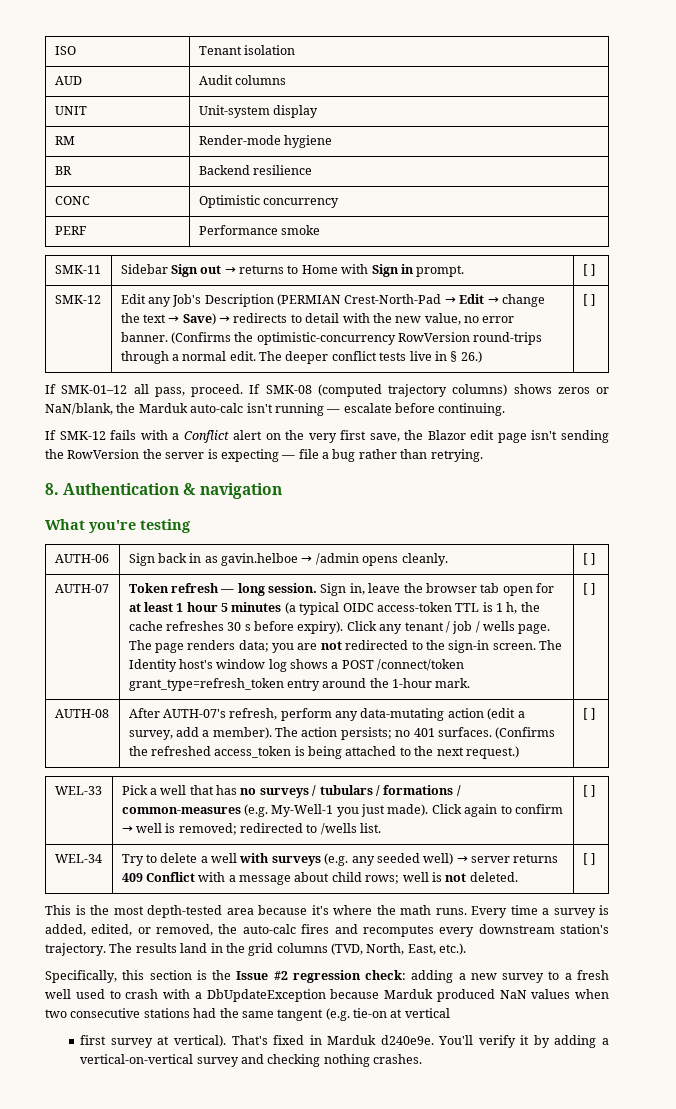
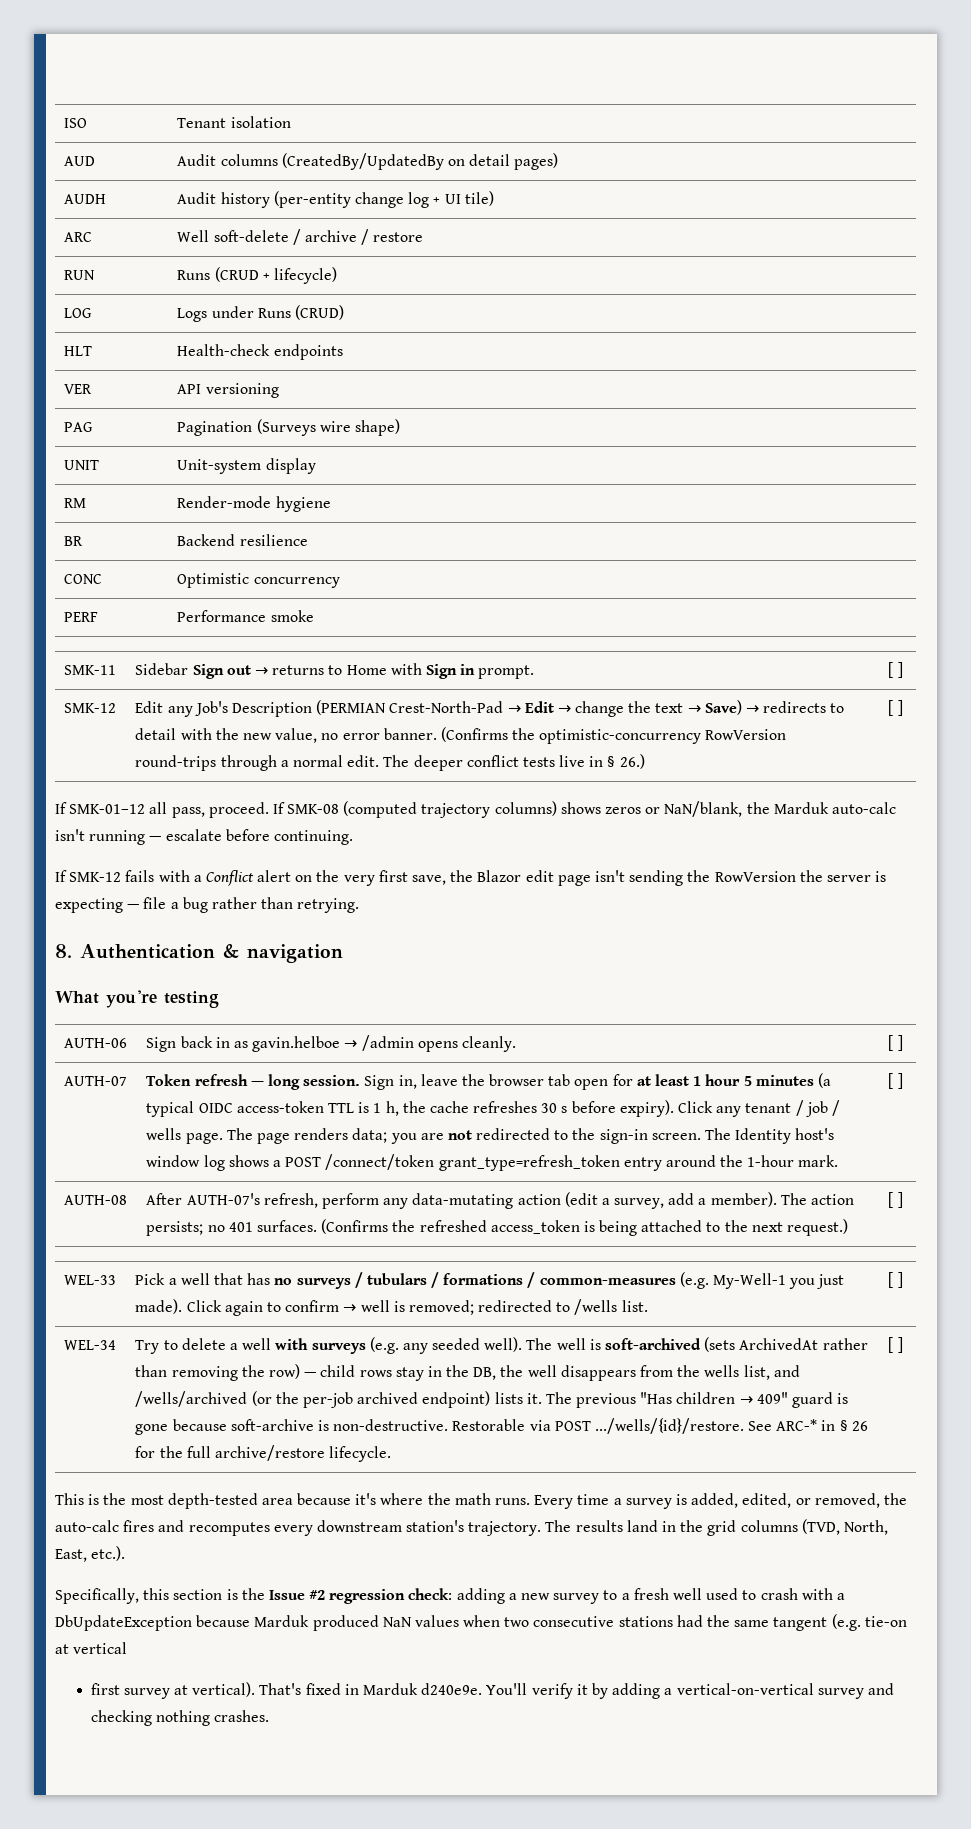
(286, 80) none -> [281,153,559,170] [64,194,107,204] [177,191,494,208] [64,232,93,242] [177,229,424,245] [64,270,96,280] [177,267,337,284] [64,308,93,318] [177,305,344,322] [64,346,93,356] [177,344,343,360] [64,384,93,394] [177,383,279,398] [64,422,94,432] [177,419,400,436] (CreatedBy/UpdatedBy on detail pages) // AUDH | Audit history (per-entity change log + UI tile) // ARC | Well soft-delete / archive / restore // RUN | Runs (CRUD + lifecycle) // LOG | Logs under Runs (CRUD) // HLT | Health-check endpoints // VER | API versioning // PAG | Pagination (Surveys wire shape)
[423,853,559,865] [121,872,518,885] well) → server returns 409 Conflict with a message about child rows; well is not deleted. -> [484,1337,868,1352] [135,1364,800,1381] [135,1391,849,1408] [135,1418,868,1435] [135,1445,392,1462] well). The well is soft-archived (sets ArchivedAt rather than removing the row) — child rows stay in the DB, the well disappears from the wells list, and /wells/archived (or the per-job archived endpoint) lists it. The previous "Has children → 409" guard is gone because soft-archive is non-destructive. Restorable via POST .../wells/{id}/restore. See ARC-* in § 26 for the full archive/restore lifecycle.

